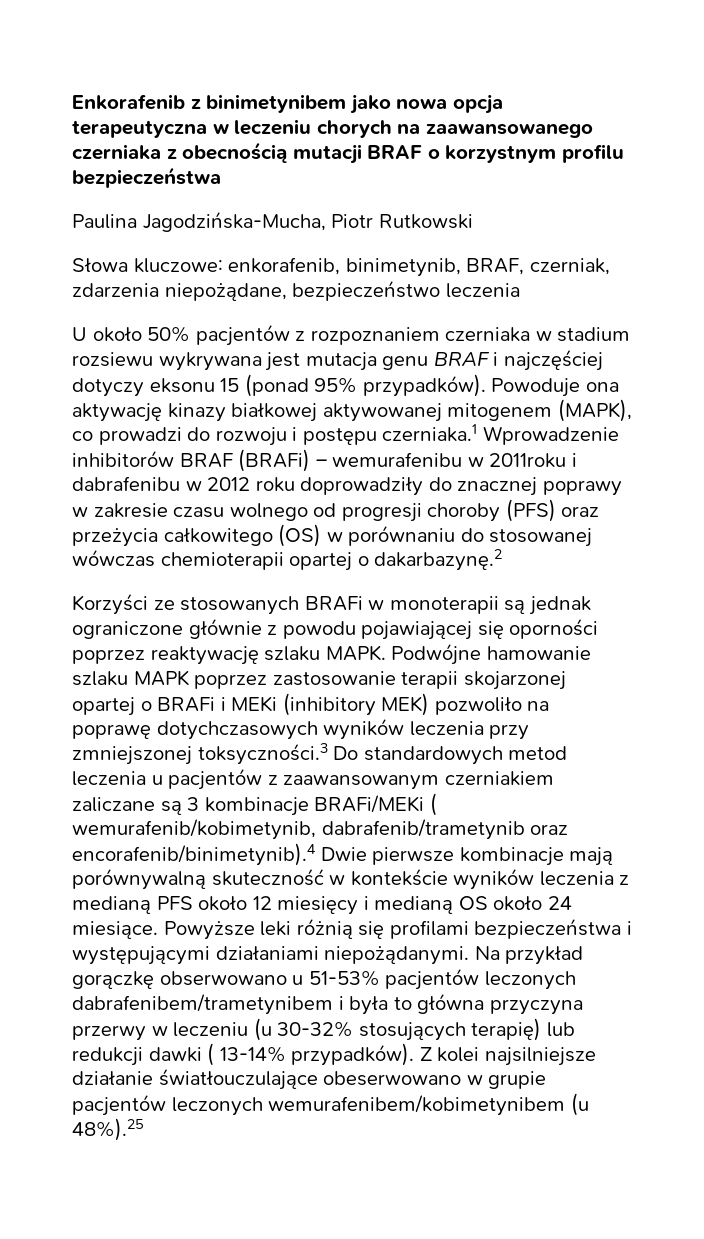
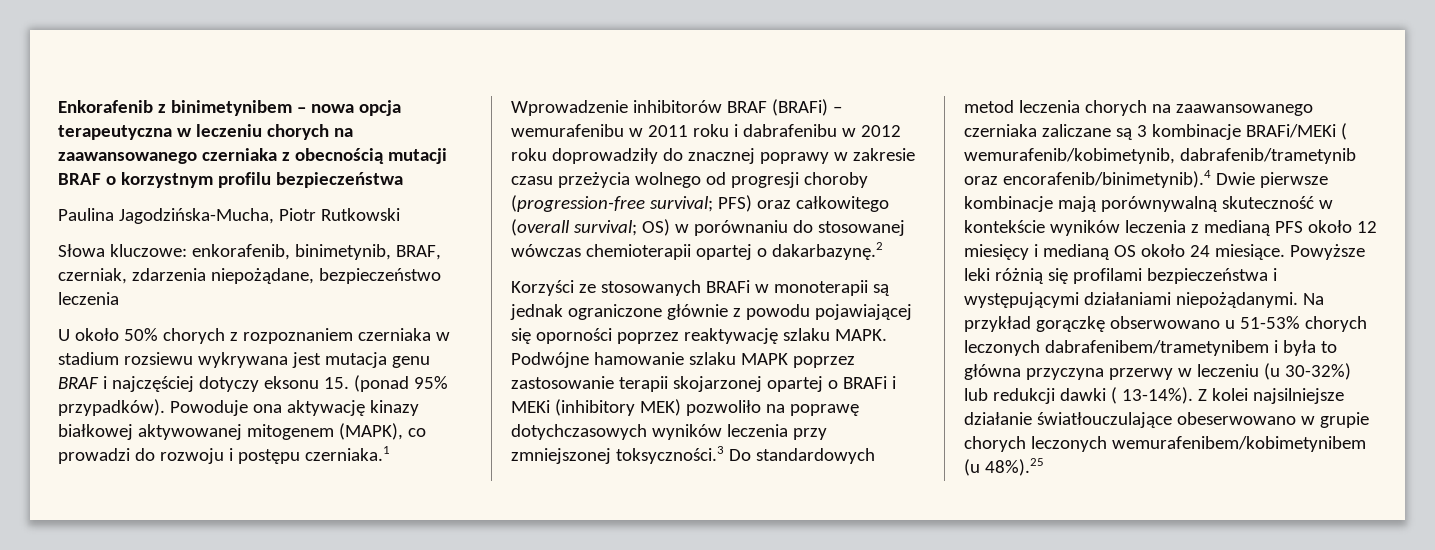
[349,94,391,114] jako -> [296,107,306,113] –
[195,324,290,346] pacjentów -> [162,328,225,344] chorych
[220,378,240,392] 15 -> [323,377,349,389] 15.
[489,453,567,468] 2011roku -> [647,124,729,137] 2011 roku
(225, 512) none -> [557,172,630,188] przeżycia
[505,499,600,522] [72,524,322,547] (PFS) oraz przeżycia całkowitego (OS) -> [511,195,889,212] [511,219,670,236] (progression-free survival; PFS) oraz całkowitego (overall survival; OS)
[151,768,554,790] u pacjentów z zaawansowanym czerniakiem -> [1084,100,1313,116] [964,124,1037,137] chorych na zaawansowanego czerniaka
[385,968,480,990] pacjentów -> [1304,316,1367,332] chorych
[277,1018,542,1041] 30-32% stosujących terapię) -> [1284,363,1351,380] 30-32%)
[219,1043,415,1066] 13-14% przypadków). -> [1121,387,1193,404] 13-14%).
[72,1094,166,1116] pacjentów -> [964,436,1026,452] chorych

